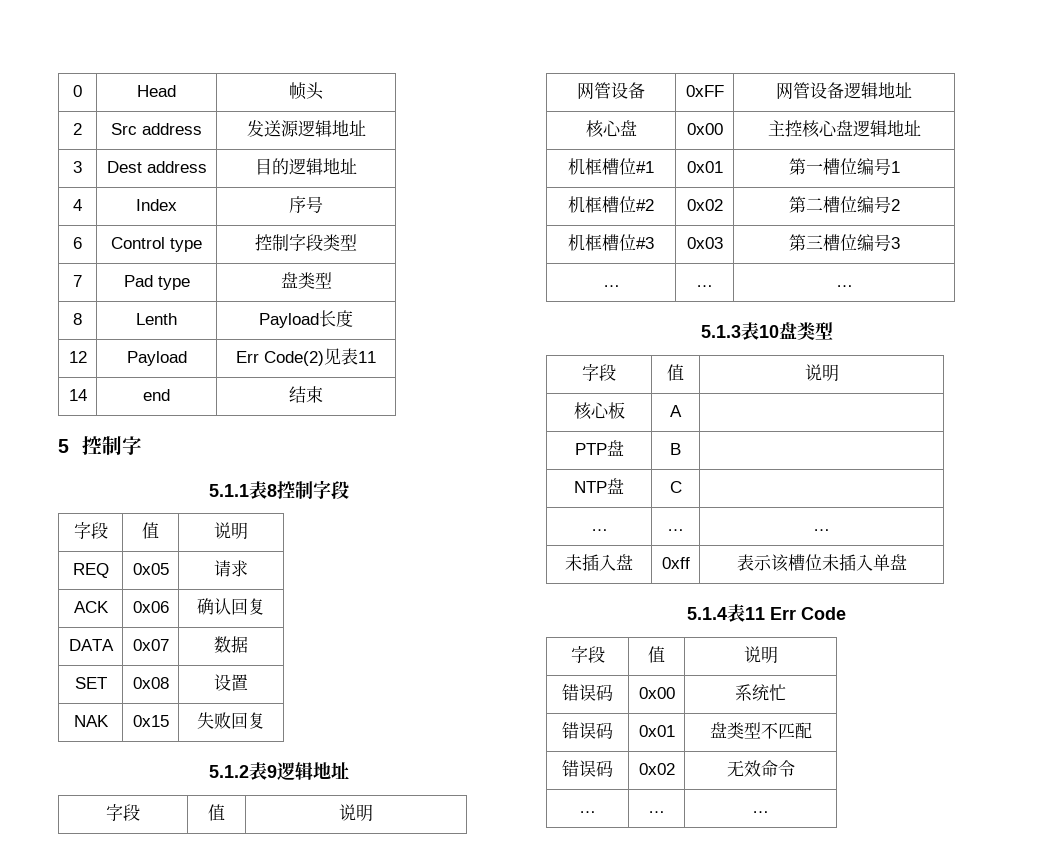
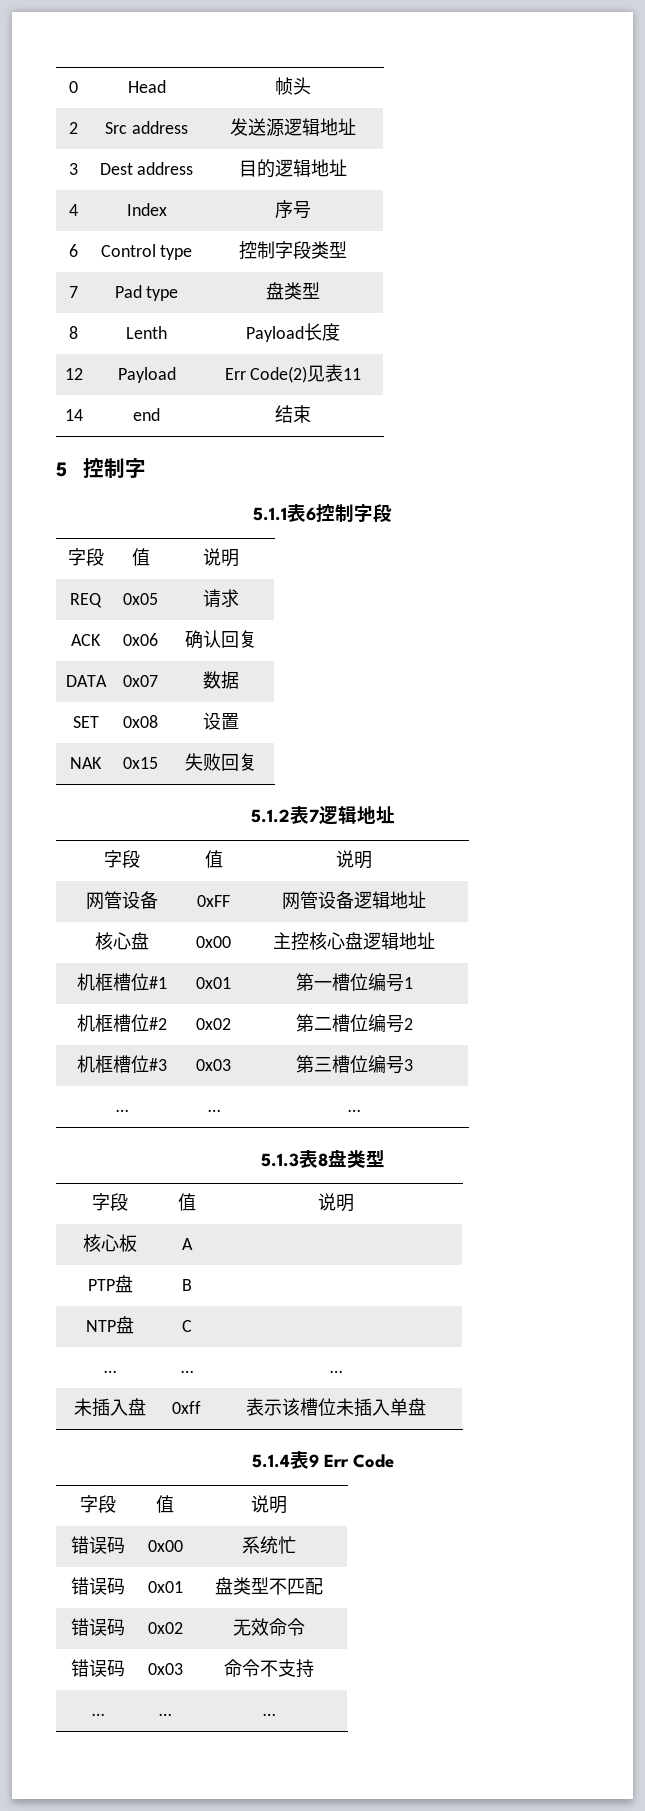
[266,484,277,497] 8 -> [306,507,316,521] 6
[266,765,277,778] 9 -> [308,809,319,822] 7
[758,325,779,338] 10 -> [317,1153,328,1167] 8
[745,607,765,620] 11 -> [308,1454,319,1467] 9
(795, 768) none -> [71,1659,125,1677] [147,1663,183,1675] [224,1659,314,1678] // 错误码 | 0x03 | 命令不支持

